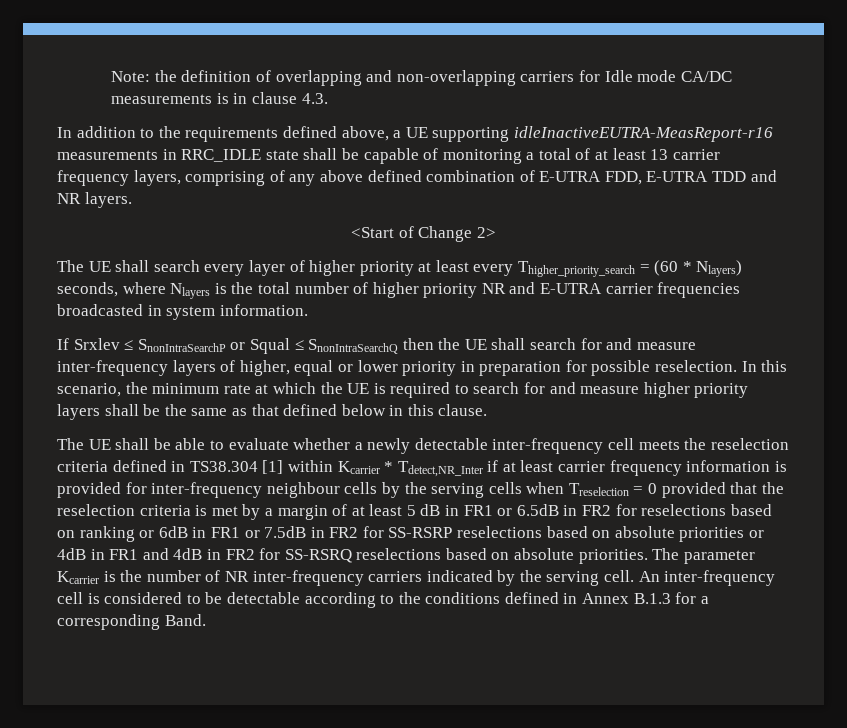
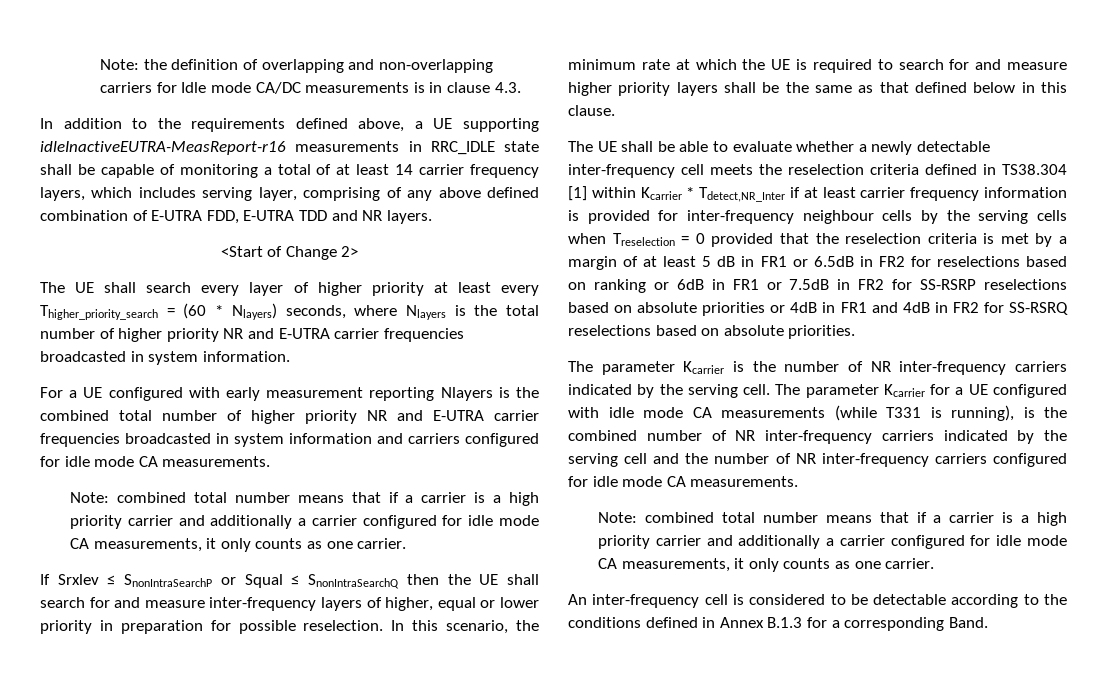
[650,149,669,160] 13 -> [395,164,414,175] 14
(181, 178) none -> [91,187,297,201] which includes serving layer,
(308, 310) none -> [40,387,539,401] [40,410,539,424] [40,433,539,447] [40,456,271,467] [70,492,540,506] [70,515,539,529] [70,538,407,552] // For a UE configured with early measurement reporting Nlayers is the combined total number of higher priority NR and E-UTRA carrier frequencies broadcasted in system information and carriers configured for idle mode CA measurements. // Note: combined total number means that if a carrier is a high priority carrier and additionally a carrier configured for idle mode CA measurements, it only counts as one carrier.
(648, 556) none -> (856, 332) //
(635, 576) none -> [775,384,1067,398] [568,405,1067,421] [568,430,1067,444] [568,453,1067,467] [568,476,799,487] [598,512,1068,526] [598,535,1067,549] [598,558,935,572] The parameter Kcarrier for a UE configured with idle mode CA measurements (while T331 is running), is the combined number of NR inter-frequency carriers indicated by the serving cell and the number of NR inter-frequency carriers configured for idle mode CA measurements. // Note: combined total number means that if a carrier is a high priority carrier and additionally a carrier configured for idle mode CA measurements, it only counts as one carrier. //

